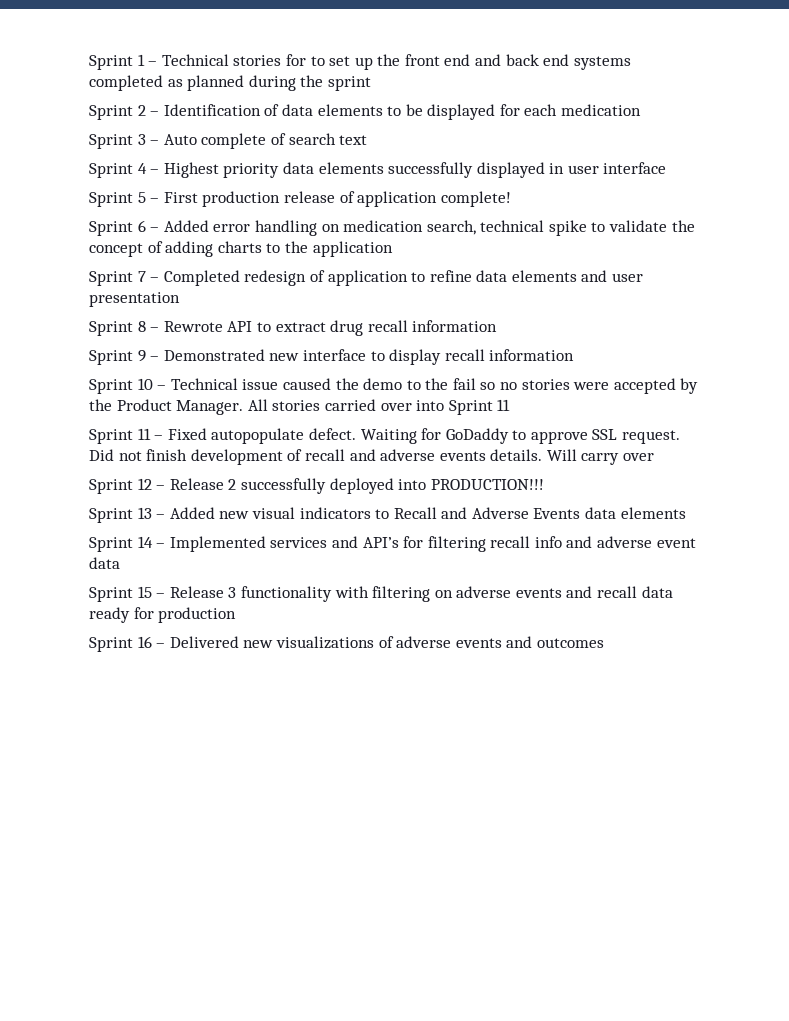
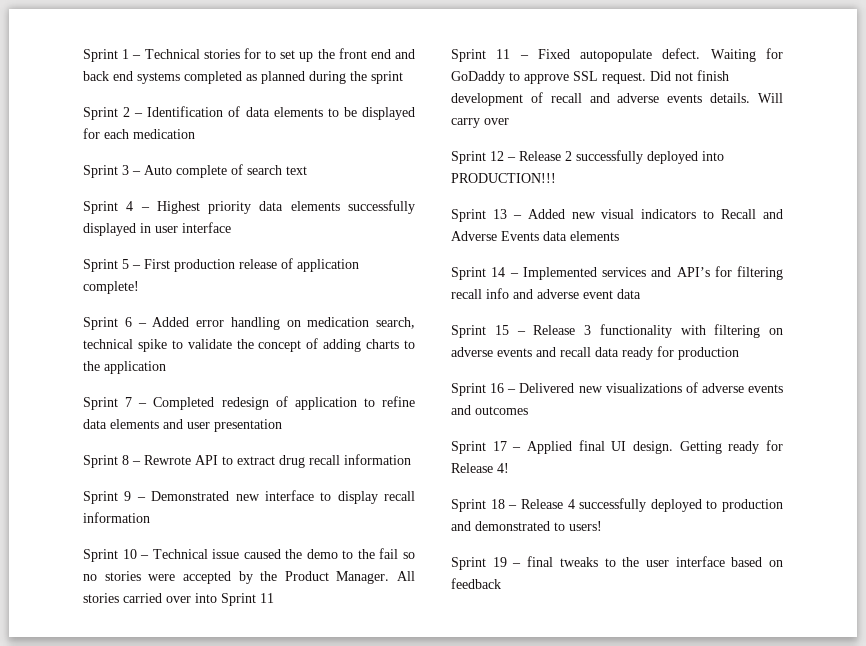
(604, 643) none -> [451,440,783,454] [451,463,509,473] [451,498,783,512] [451,521,602,531] [451,556,783,570] [451,578,501,589] // Sprint 17 – Applied final UI design. Getting ready for Release 4! // Sprint 18 – Release 4 successfully deployed to production and demonstrated to users! // Sprint 19 – final tweaks to the user interface based on feedback

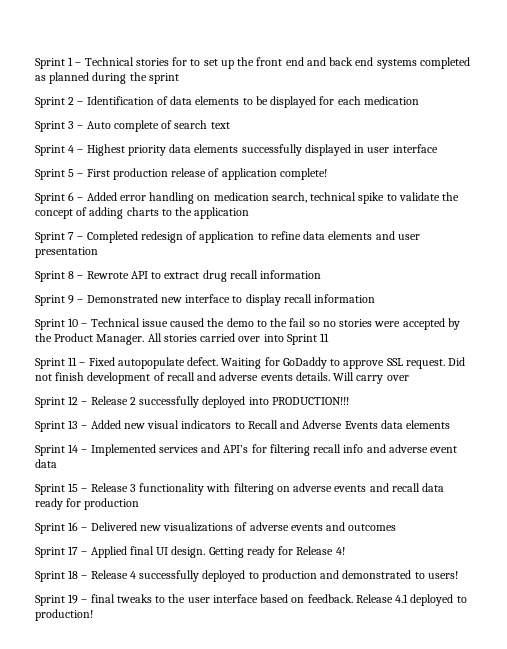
[451,578,501,589] feedback -> [307,594,467,606] [35,609,93,621] feedback. Release 4.1 deployed to production!

